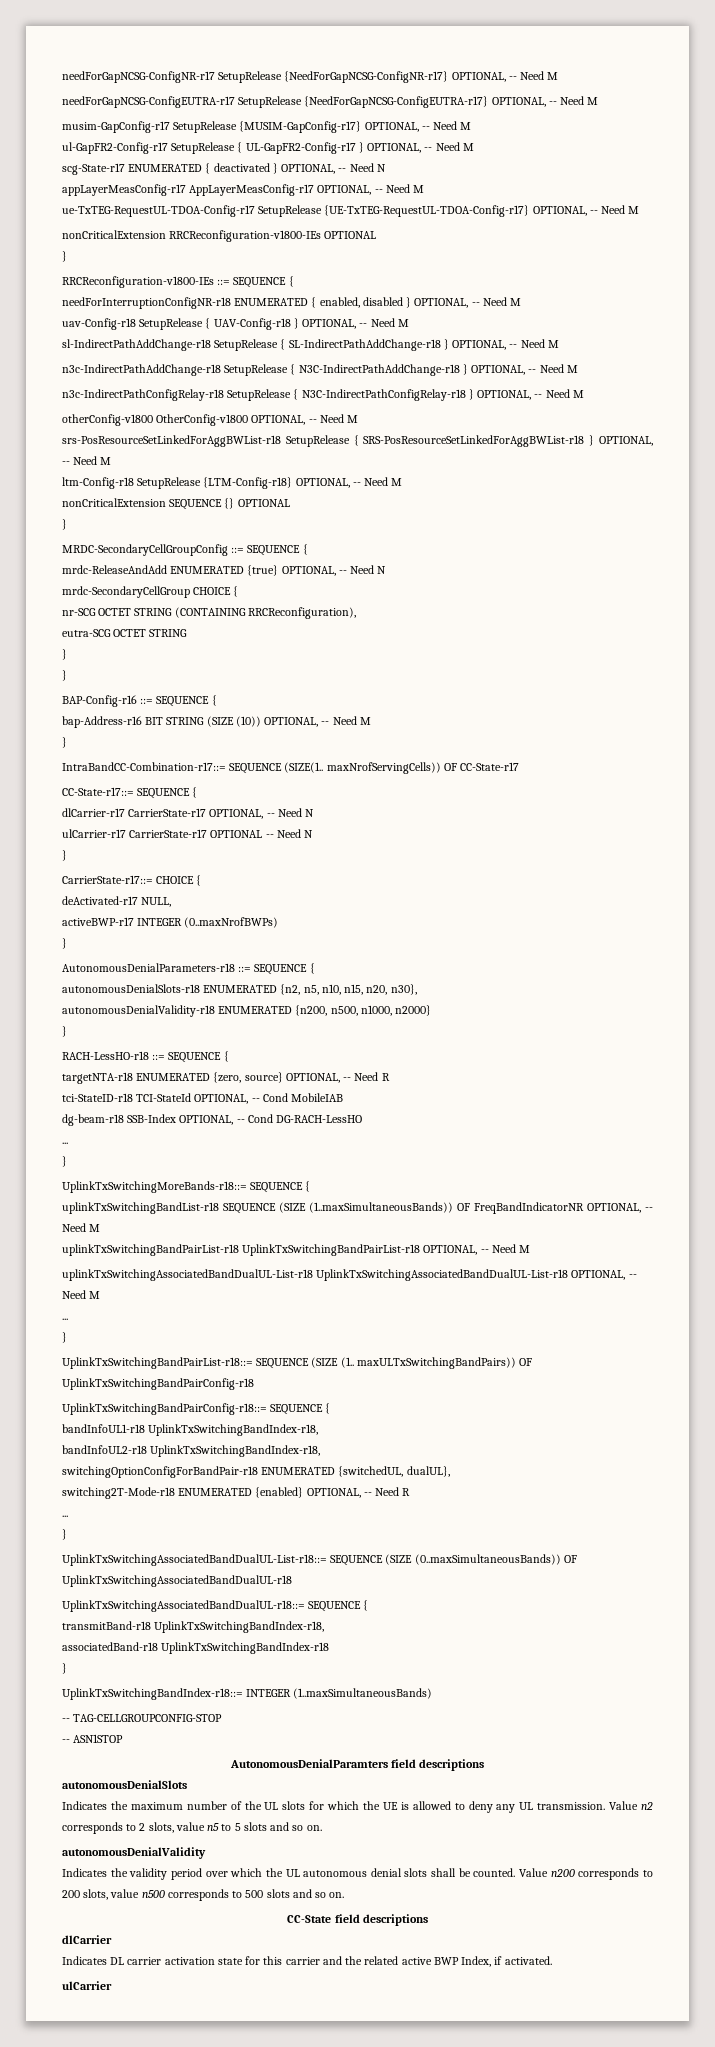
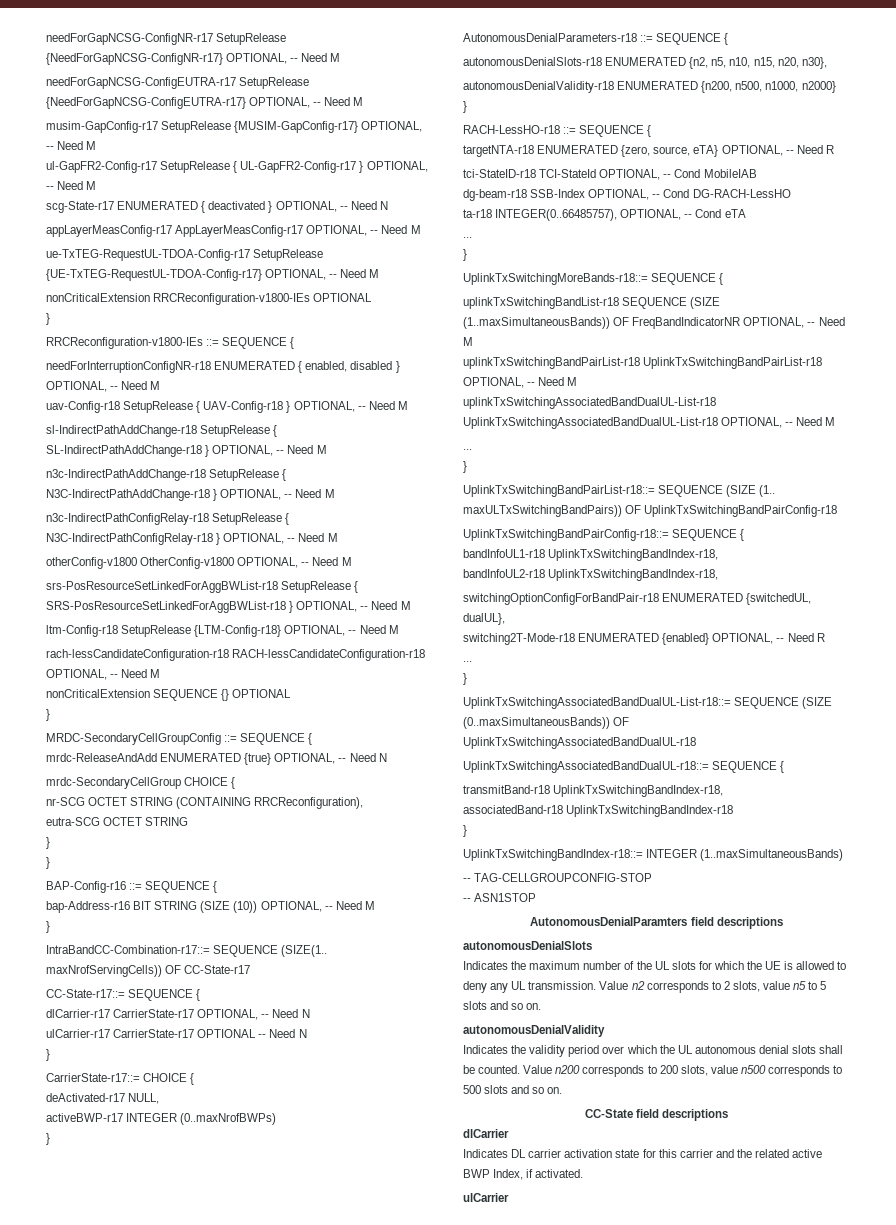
(403, 482) none -> [46,649,426,661] [46,669,161,680] // rach-lessCandidateConfiguration-r18 RACH-lessCandidateConfiguration-r18 OPTIONAL, -- Need M
[244,1072,283,1083] source} -> [653,145,719,157] source, eTA}
(363, 1119) none -> [463,209,746,221] // ta-r18 INTEGER(0..66485757), OPTIONAL, -- Cond eTA

